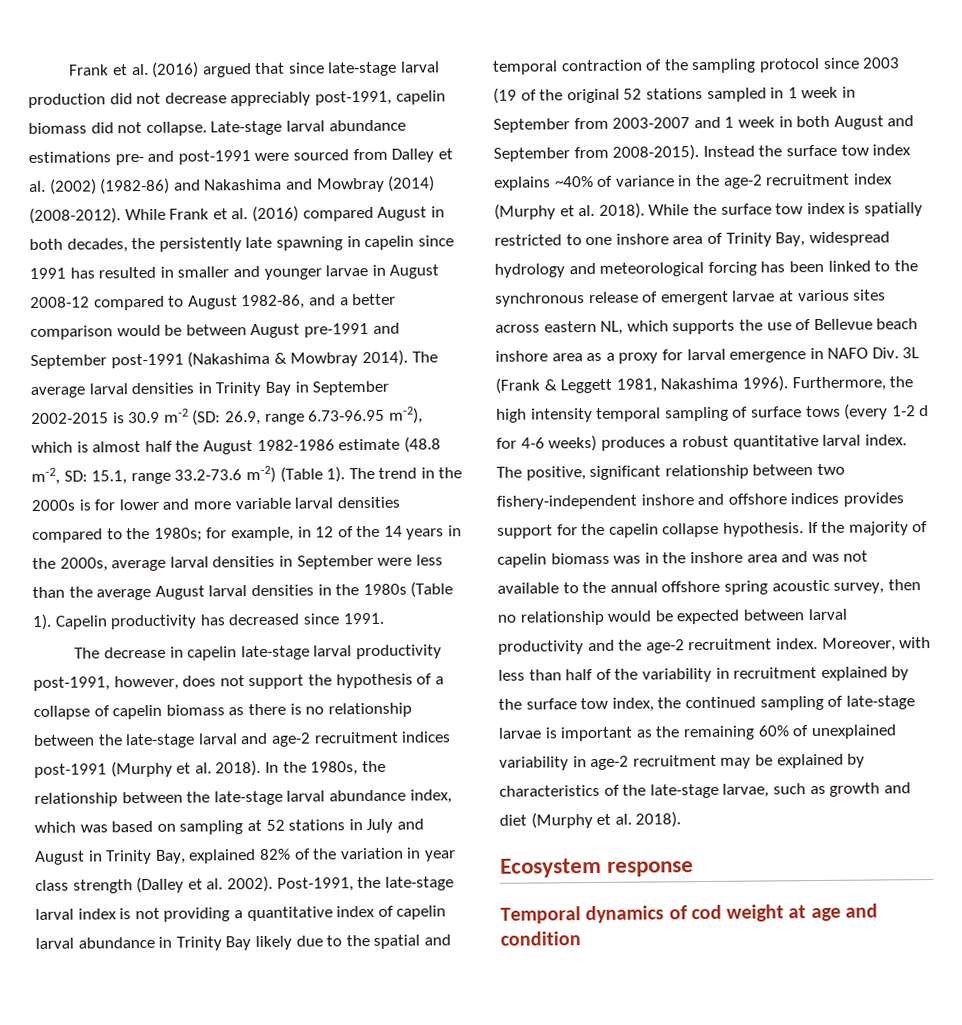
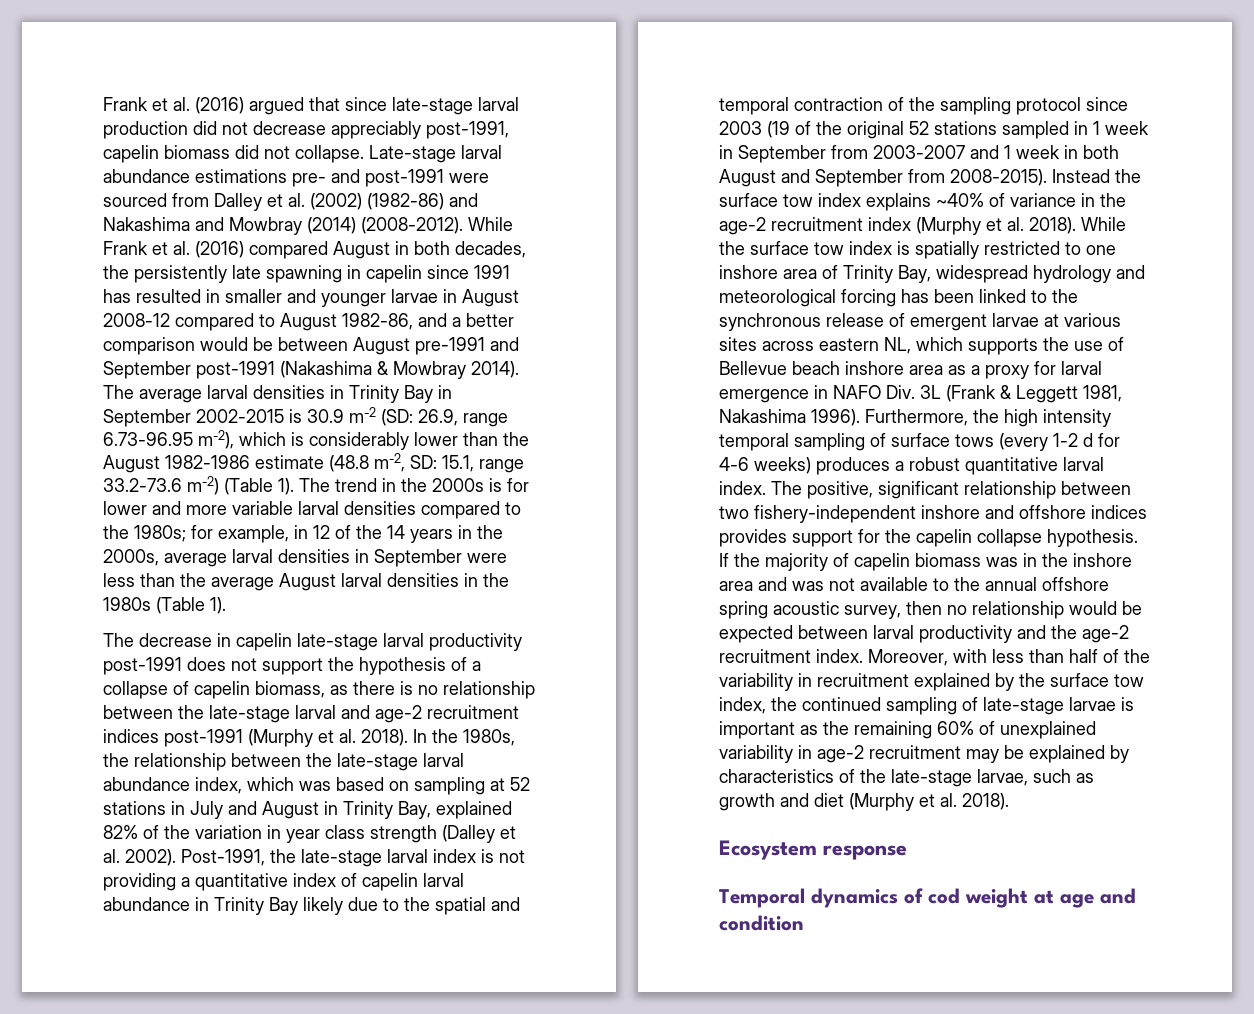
[92,440,173,453] almost half -> [309,432,498,450] considerably lower than
[54,612,384,630] Capelin productivity has decreased since 1991. -> (226, 605) none
[33,675,179,691] post-1991, however, -> [103,657,182,675] post-1991
[165,704,225,716] biomass -> [255,681,325,698] biomass,

